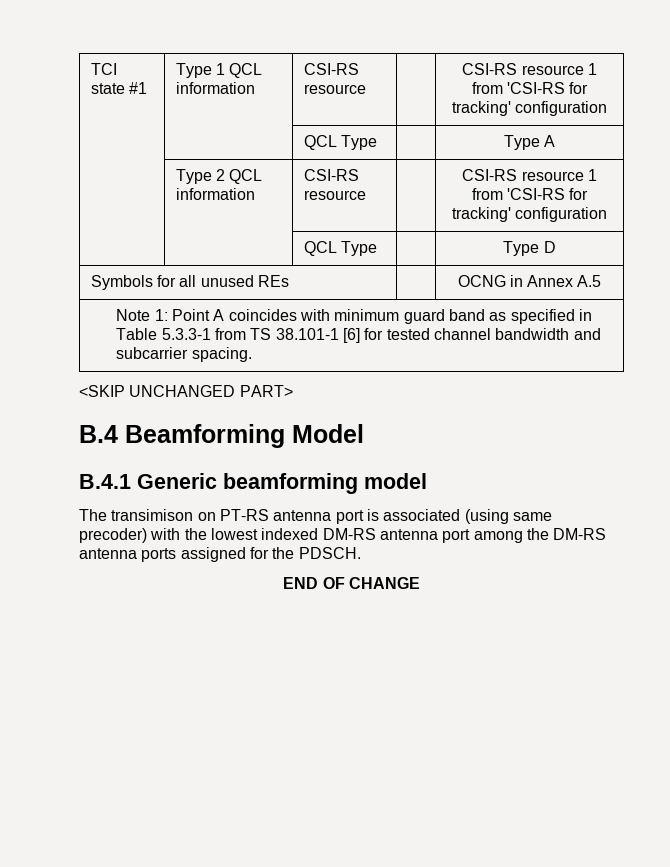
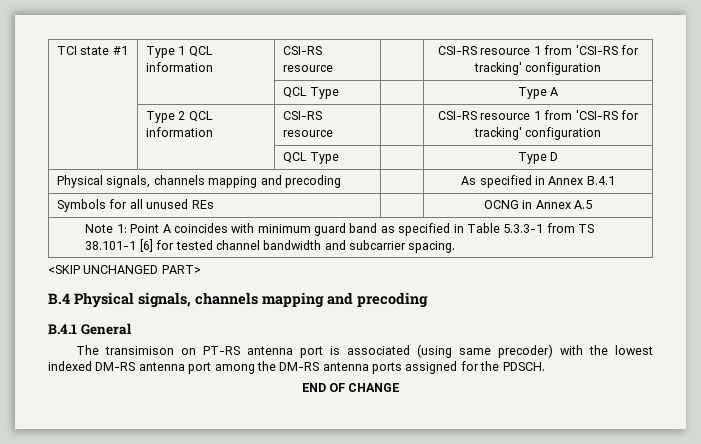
(556, 247) none -> [57,175,341,188] [461,175,615,188] // Physical signals, channels mapping and precoding | | As specified in Annex B.4.1
[125,424,364,448] [79,473,427,494] Beamforming Model // B.4.1 Generic beamforming model -> [74,292,428,308] [48,323,132,335] Physical signals, channels mapping and precoding // B.4.1 General

